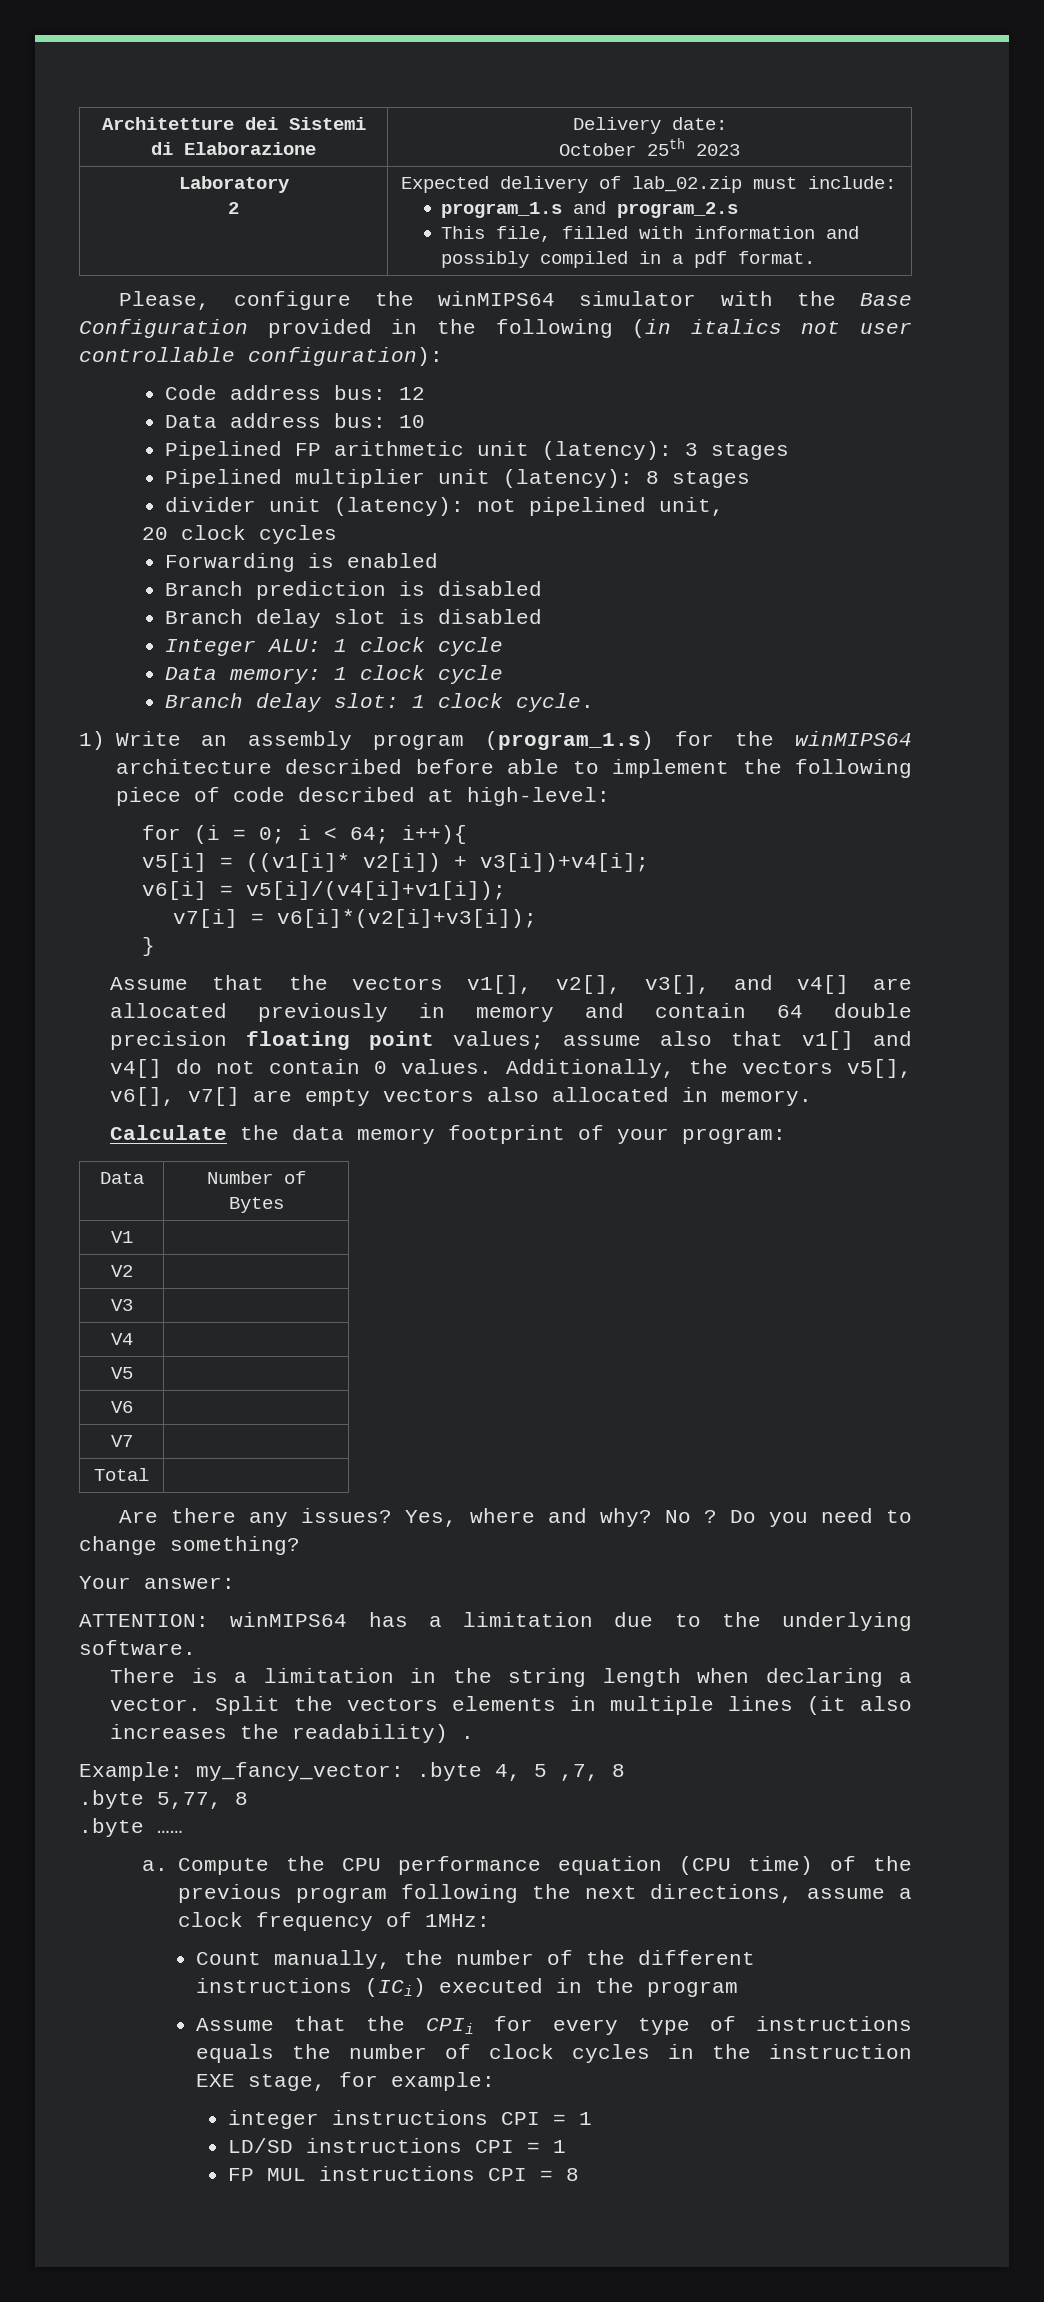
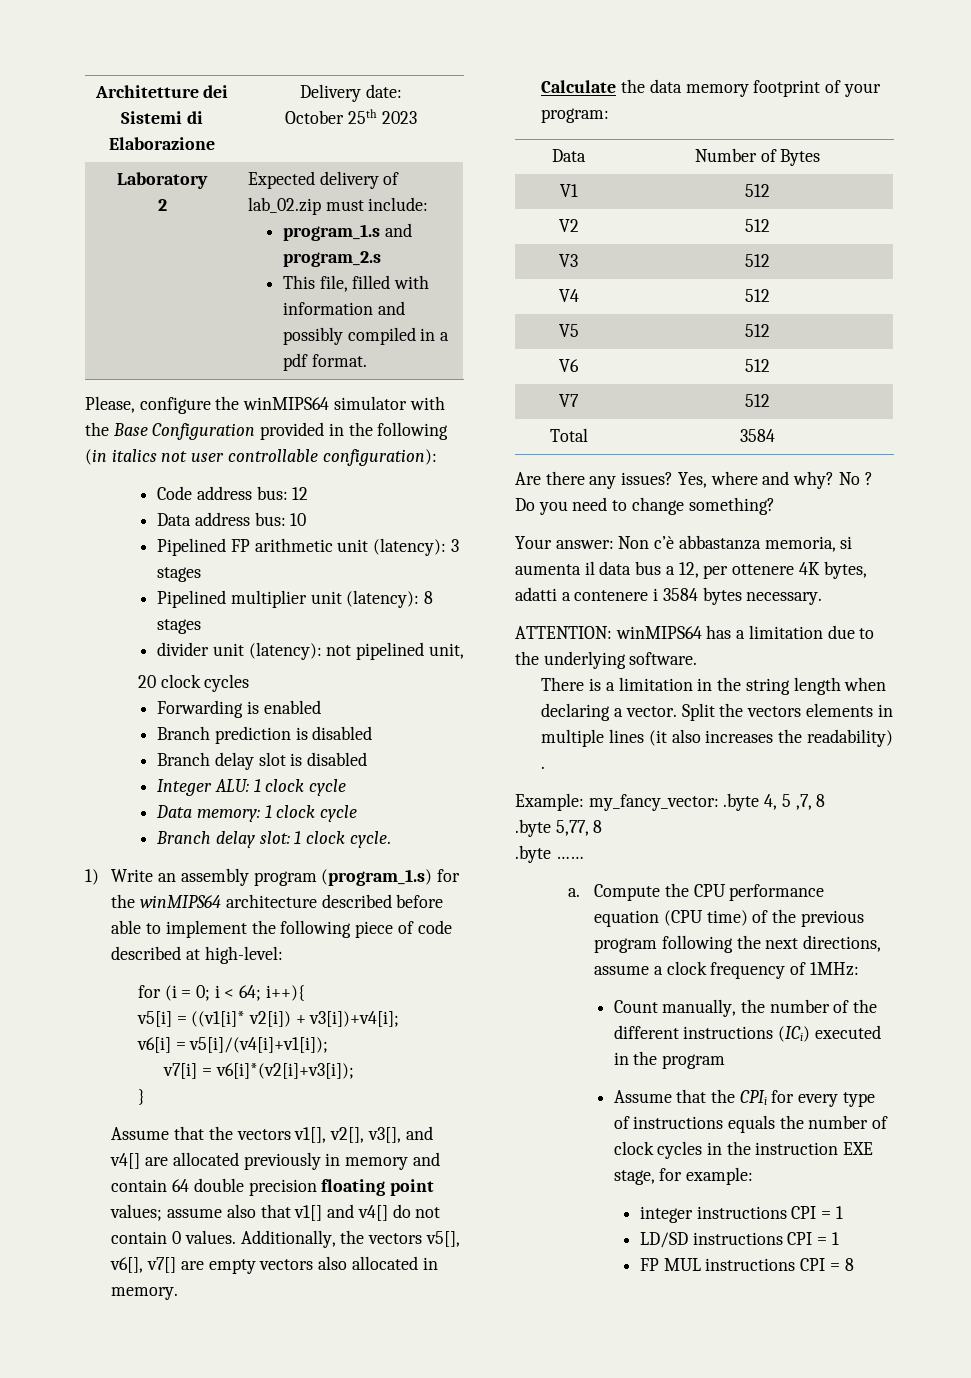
(133, 1237) none -> [745,184,770,197] 512
(133, 1271) none -> [745,219,770,232] 512
(133, 1305) none -> [745,254,770,267] 512
(133, 1339) none -> [745,289,770,302] 512
(133, 1373) none -> [745,324,770,337] 512
(133, 1407) none -> [745,359,770,372] 512
(133, 1441) none -> [745,394,770,407] 512
(149, 1474) none -> [740,429,775,442] 3584
(235, 1583) none -> [618,535,853,552] [515,561,867,579] [515,587,823,605] Non c’è abbastanza memoria, si aumenta il data bus a 12, per ottenere 4K bytes, adatti a contenere i 3584 bytes necessary.

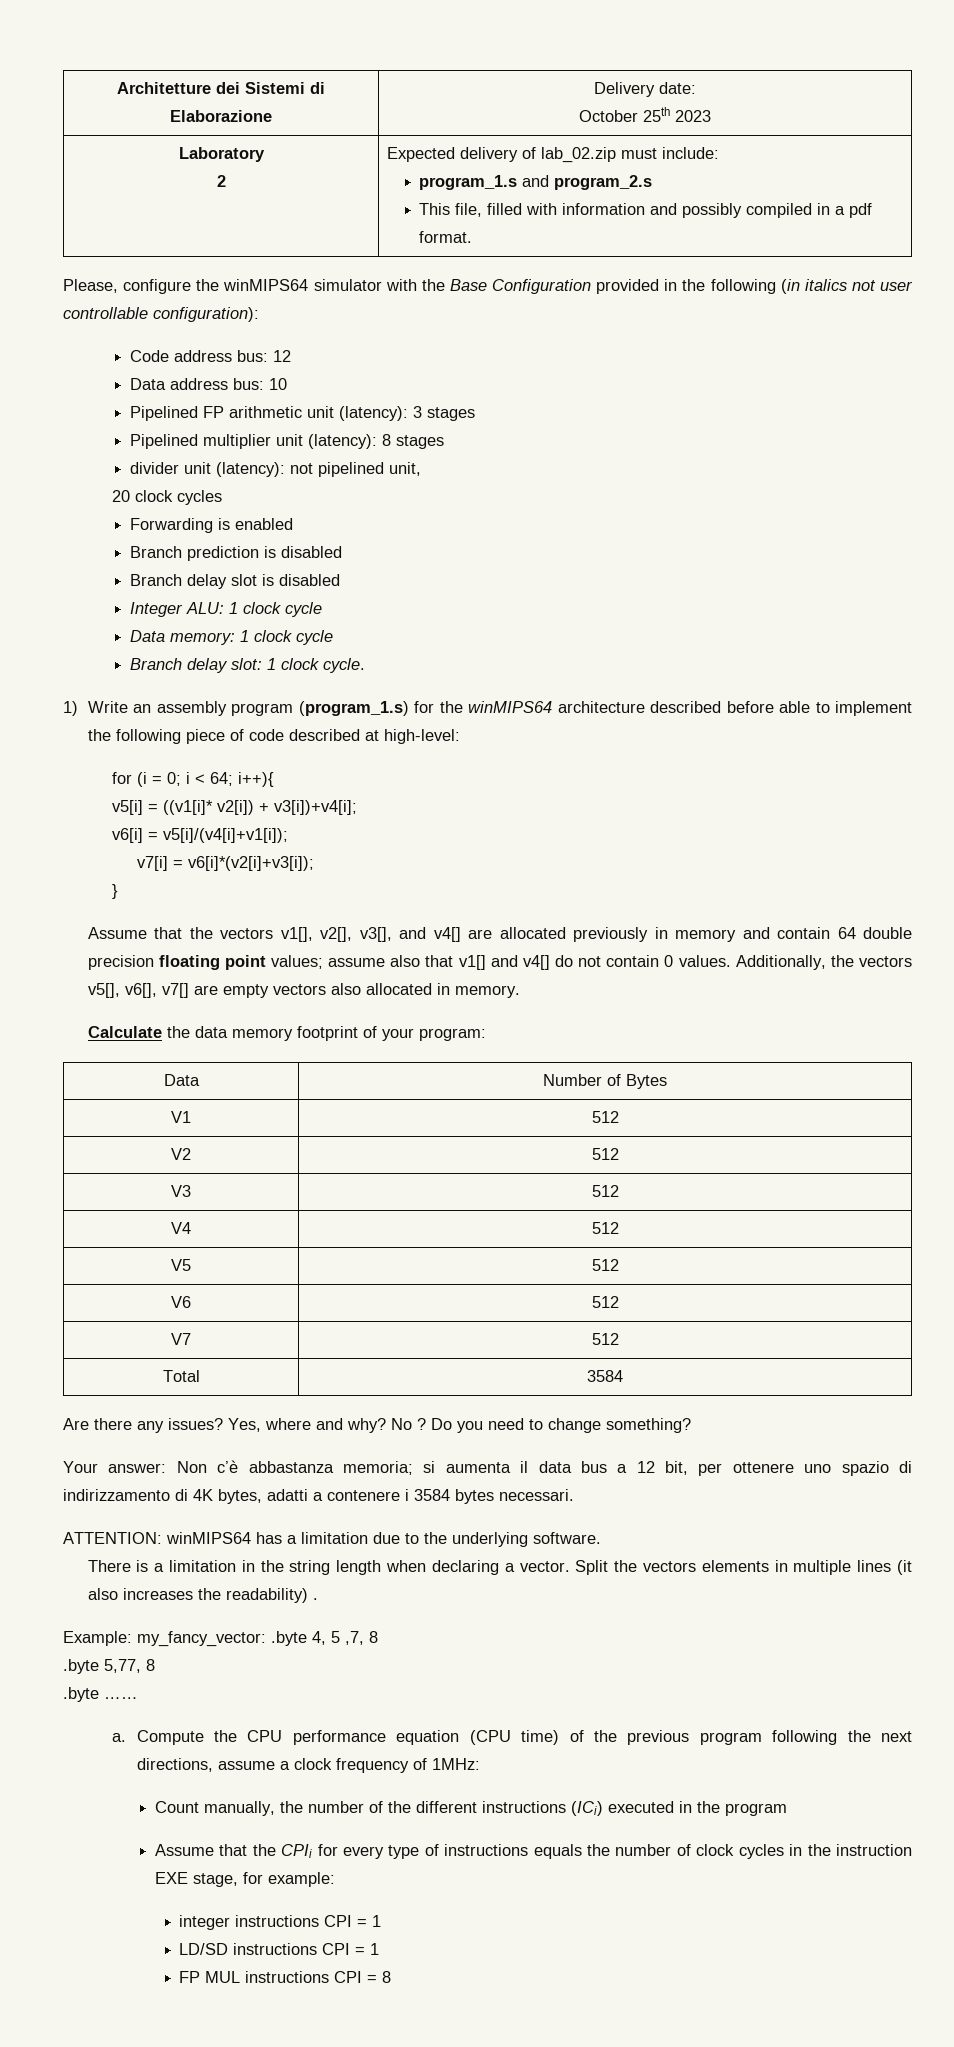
[764,536,836,552] memoria, -> [342,1461,413,1475] memoria;
[678,562,795,579] 12, per ottenere -> [636,1461,913,1476] [63,1489,188,1501] 12 bit, per ottenere uno spazio di indirizzamento di
[746,592,823,605] necessary. -> [499,1489,574,1501] necessari.

